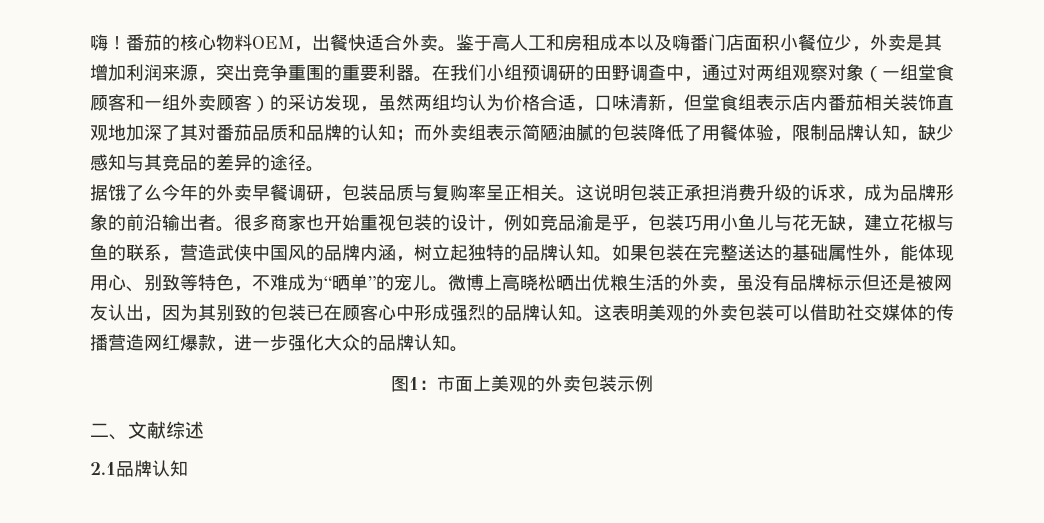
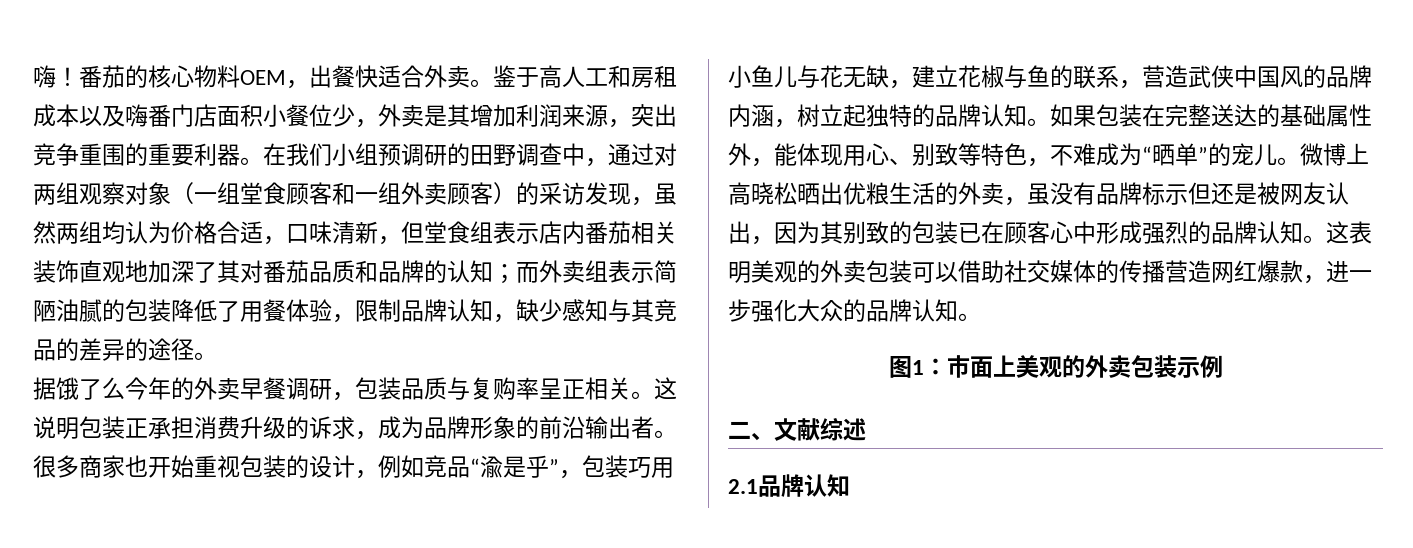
[576,214,630,231] 渝是乎 -> [470,455,559,478] “渝是乎”

